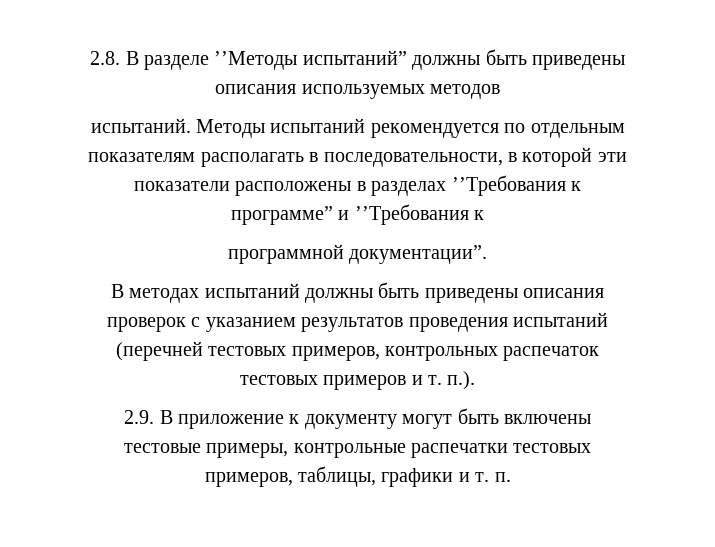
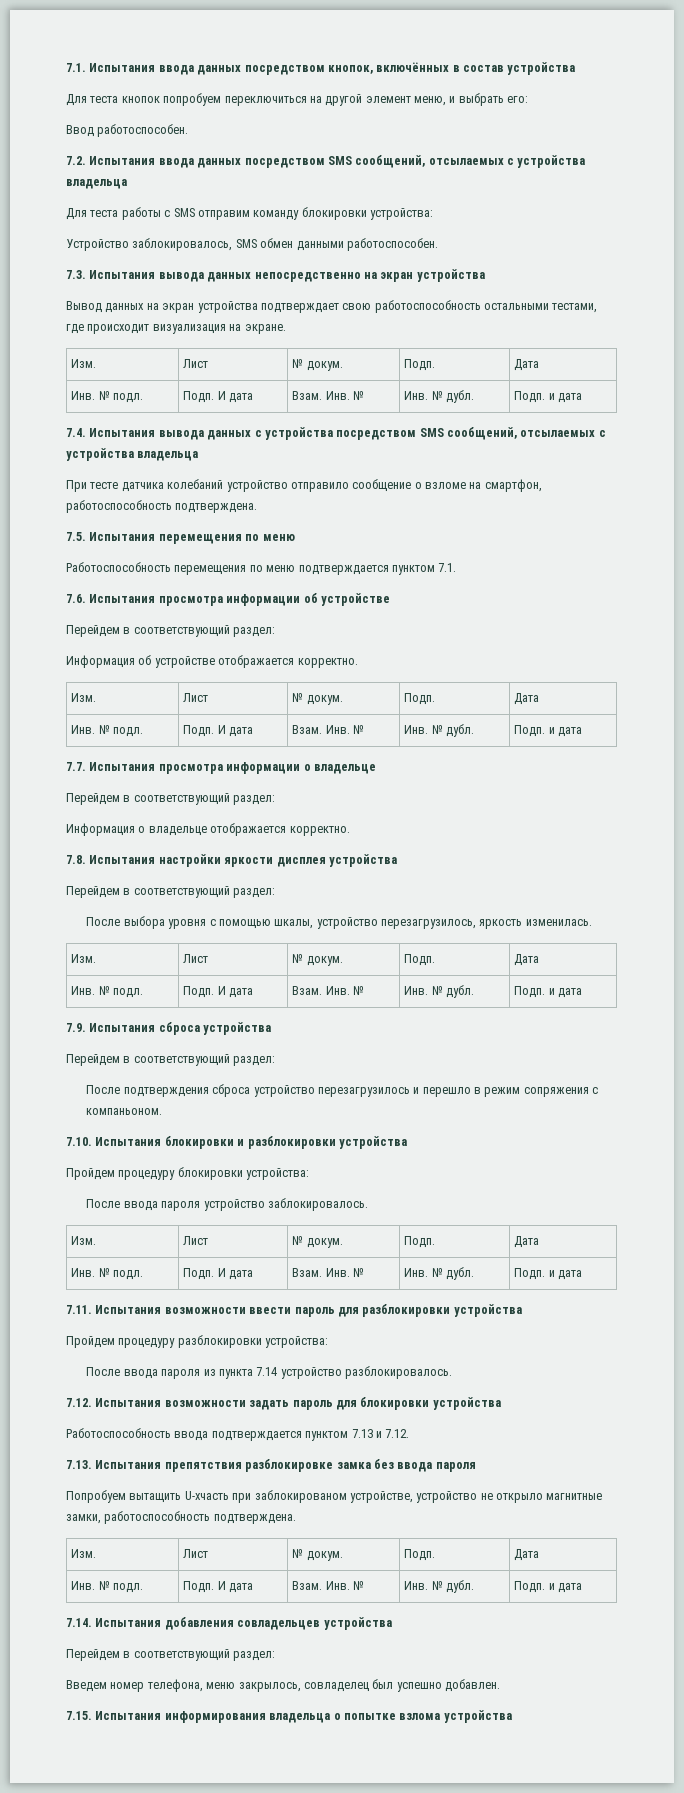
[90,49,625,70] [215,84,500,99] [90,118,625,138] [88,147,627,167] [134,175,581,196] [230,204,485,225] [227,244,488,264] [110,282,605,303] [107,312,608,332] [115,341,600,361] [239,371,476,390] [124,408,591,429] [123,443,592,458] [204,466,511,487] 2.8. В разделе ’’Методы испытаний” должны быть приведены описания используемых методов // испытаний. Методы испытаний рекомендуется по отдельным показателям располагать в последовательности, в которой эти показатели расположены в разделах ’’Требования к программе” и ’’Требования к // программной документации”. // В методах испытаний должны быть приведены описания проверок с указанием результатов проведения испытаний (перечней тестовых примеров, контрольных распечаток тестовых примеров и т. п.). // 2.9. В приложение к документу могут быть включены тестовые примеры, контрольные распечатки тестовых примеров, таблицы, графики и т. п. -> [66,62,576,75] [66,93,529,106] [66,124,189,137] [66,155,586,168] [66,179,127,189] [66,207,433,220] [66,238,438,251] [66,269,485,282] [66,300,598,313] [66,324,286,334] [71,359,97,368] [183,359,209,368] [292,359,343,371] [404,359,436,371] [514,359,540,371] [71,391,143,403] [183,391,253,403] [292,391,364,400] [404,390,474,403] [514,391,582,403] [66,427,606,440] [66,448,199,461] [66,479,542,492] [66,500,258,513] [66,532,295,544] [66,562,457,575] [66,593,390,606] [66,625,276,637] [66,655,358,668] [71,693,97,702] [183,693,209,702] [292,693,343,705] [404,693,436,705] [514,693,540,705] [71,725,143,737] [183,725,253,737] [292,725,364,734] [404,724,474,737] [514,725,582,737] [66,762,376,774] [66,793,276,805] [66,823,350,836] [66,854,397,867] [66,886,276,898] [86,916,592,929] [71,954,97,963] [183,954,209,963] [292,954,343,966] [404,954,436,966] [514,954,540,966] [71,986,143,998] [183,986,253,998] [292,986,364,995] [404,985,474,998] [514,986,582,998] [66,1022,272,1035] [66,1054,276,1066] [86,1084,599,1097] [86,1108,163,1115] [66,1136,407,1149] [66,1167,310,1180] [86,1198,368,1211] [71,1236,97,1245] [183,1236,209,1245] [292,1236,343,1248] [404,1236,436,1248] [514,1236,540,1248] [71,1268,143,1280] [183,1268,253,1280] [292,1268,364,1277] [404,1267,474,1280] [514,1268,582,1280] [66,1304,522,1317] [66,1335,329,1348] [86,1366,453,1379] [66,1397,501,1410] [66,1428,410,1441] [66,1459,476,1472] [66,1490,603,1503] [66,1511,296,1524] [71,1549,97,1558] [183,1549,209,1558] [292,1549,343,1561] [404,1549,436,1561] [514,1549,540,1561] [71,1581,143,1593] [183,1581,253,1593] [292,1581,364,1590] [404,1580,474,1593] [514,1581,582,1593] [66,1617,392,1630] [66,1649,276,1661] [66,1679,500,1692] [66,1710,512,1723] 7.1. Испытания ввода данных посредством кнопок, включённых в состав устройства // Для теста кнопок попробуем переключиться на другой элемент меню, и выбрать его: // Ввод работоспособен. // 7.2. Испытания ввода данных посредством SMS сообщений, отсылаемых с устройства владельца // Для теста работы с SMS отправим команду блокировки устройства: // Устройство заблокировалось, SMS обмен данными работоспособен. // 7.3. Испытания вывода данных непосредственно на экран устройства // Вывод данных на экран устройства подтверждает свою работоспособность остальными тестами, где происходит визуализация на экране. // Изм. | Лист | № докум. | Подп. | Дата // Инв. № подл. | Подп. И дата | Взам. Инв. № | Инв. № дубл. | Подп. и дата // 7.4. Испытания вывода данных с устройства посредством SMS сообщений, отсылаемых с устройства владельца // При тесте датчика колебаний устройство отправило сообщение о взломе на смартфон, работоспособность подтверждена. // 7.5. Испытания перемещения по меню // Работоспособность перемещения по меню подтверждается пунктом 7.1. // 7.6. Испытания просмотра информации об устройстве // Перейдем в соответствующий раздел: // Информация об устройстве отображается корректно. // Изм. | Лист | № докум. | Подп. | Дата // Инв. № подл. | Подп. И дата | Взам. Инв. № | Инв. № дубл. | Подп. и дата // 7.7. Испытания просмотра информации о владельце // Перейдем в соответствующий раздел: // Информация о владельце отображается корректно. // 7.8. Испытания настройки яркости дисплея устройства // Перейдем в соответствующий раздел: // После выбора уровня с помощью шкалы, устройство перезагрузилось, яркость изменилась. // Изм. | Лист | № докум. | Подп. | Дата // Инв. № подл. | Подп. И дата | Взам. Инв. № | Инв. № дубл. | Подп. и дата // 7.9. Испытания сброса устройства // Перейдем в соответствующий раздел: // После подтверждения сброса устройство перезагрузилось и перешло в режим сопряжения с компаньоном. // 7.10. Испытания блокировки и разблокировки устройства // Пройдем процедуру блокировки устройства: // После ввода пароля устройство заблокировалось. // Изм. | Лист | № докум. | Подп. | Дата // Инв. № подл. | Подп. И дата | Взам. Инв. № | Инв. № дубл. | Подп. и дата // 7.11. Испытания возможности ввести пароль для разблокировки устройства // Пройдем процедуру разблокировки устройства: // После ввода пароля из пункта 7.14 устройство разблокировалось. // 7.12. Испытания возможности задать пароль для блокировки устройства // Работоспособность ввода подтверждается пунктом 7.13 и 7.12. // 7.13. Испытания препятствия разблокировке замка без ввода пароля // Попробуем вытащить U-xчасть при заблокированом устройстве, устройство не открыло магнитные замки, работоспособность подтверждена. // Изм. | Лист | № докум. | Подп. | Дата // Инв. № подл. | Подп. И дата | Взам. Инв. № | Инв. № дубл. | Подп. и дата // 7.14. Испытания добавления совладельцев устройства // Перейдем в соответствующий раздел: // Введем номер телефона, меню закрылось, совладелец был успешно добавлен. // 7.15. Испытания информирования владельца о попытке взлома устройства

